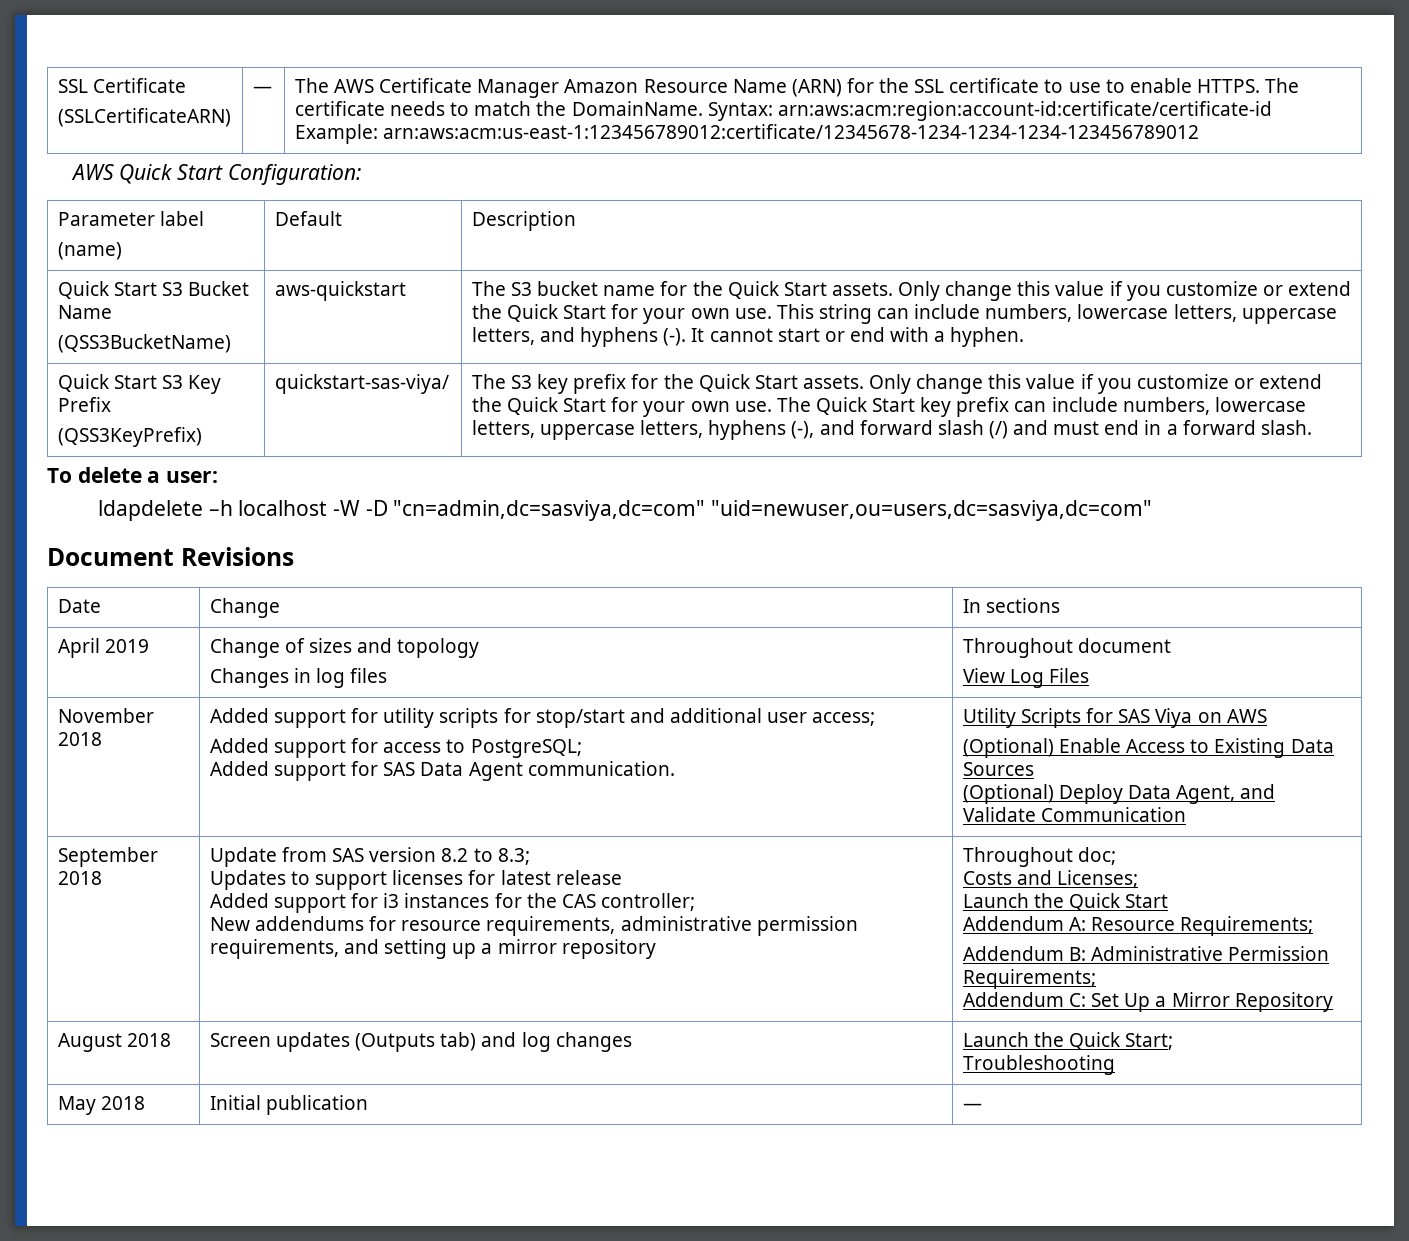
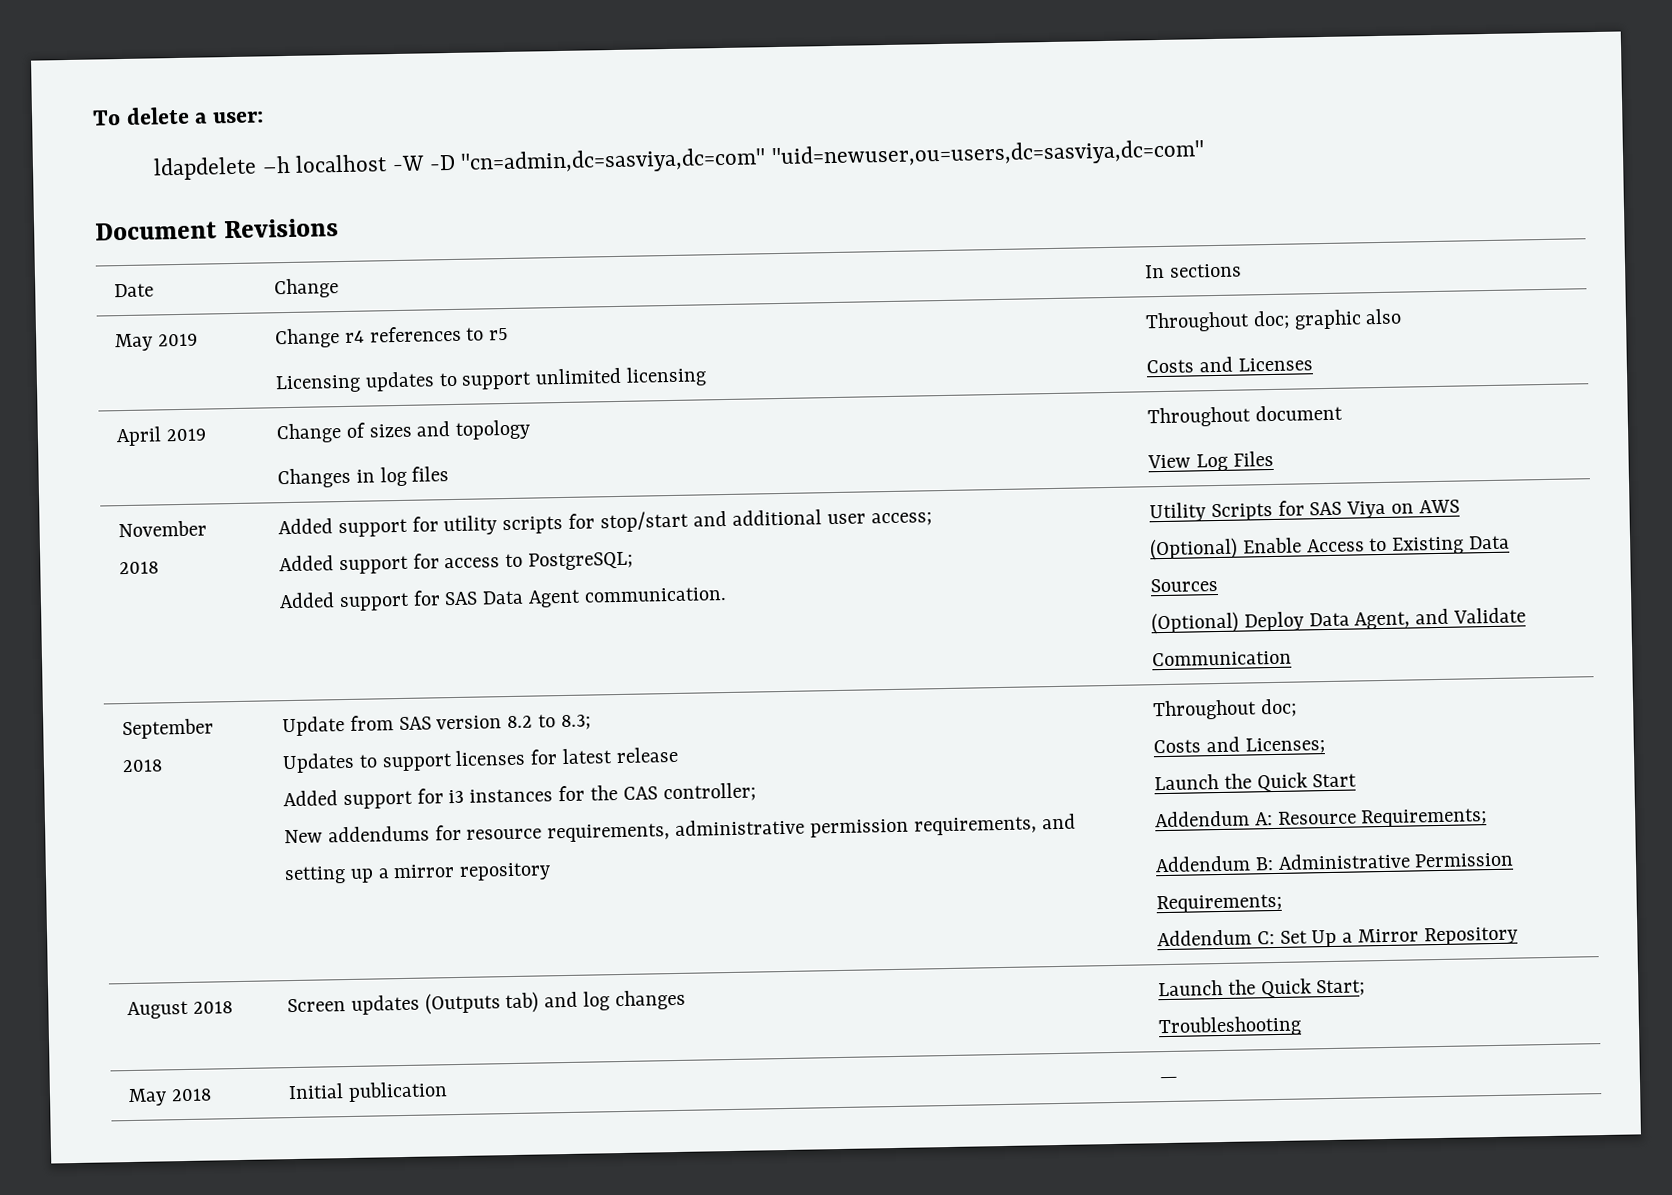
[57,78,187,93] [57,108,231,127] [252,86,272,93] [294,78,1300,98] [294,101,1272,121] [294,124,1200,144] [70,164,361,185] [57,211,205,226] [57,242,122,260] [274,211,342,226] [471,211,576,231] [57,281,250,299] [57,305,112,319] [57,334,231,353] [274,281,406,301] [471,281,1352,301] [471,304,1337,324] [471,327,1025,347] [57,374,222,394] [57,397,111,412] [57,427,202,447] [274,374,449,394] [471,374,1323,394] [471,397,1306,417] [471,420,1312,440] SSL Certificate // (SSLCertificateARN) | — | The AWS Certificate Manager Amazon Resource Name (ARN) for the SSL certificate to use to enable HTTPS. The certificate needs to match the DomainName. Syntax: arn:aws:acm:region:account-id:certificate/certificate-id Example: arn:aws:acm:us-east-1:123456789012:certificate/12345678-1234-1234-1234-123456789012 // AWS Quick Start Configuration: // Parameter label // (name) | Default | Description // Quick Start S3 Bucket Name // (QSS3BucketName) | aws-quickstart | The S3 bucket name for the Quick Start assets. Only change this value if you customize or extend the Quick Start for your own use. This string can include numbers, lowercase letters, uppercase letters, and hyphens (-). It cannot start or end with a hyphen. // Quick Start S3 Key Prefix // (QSS3KeyPrefix) | quickstart-sas-viya/ | The S3 key prefix for the Quick Start assets. Only change this value if you customize or extend the Quick Start for your own use. The Quick Start key prefix can include numbers, lowercase letters, uppercase letters, hyphens (-), and forward slash (/) and must end in a forward slash. // -> (92, 118) none
(1061, 605) none -> [114,333,198,352] [273,325,509,349] [274,366,708,394] [1144,308,1403,333] [1145,356,1313,374] // May 2019 | Change r4 references to r5 // Licensing updates to support unlimited licensing | Throughout doc; graphic also // Costs and Licenses

